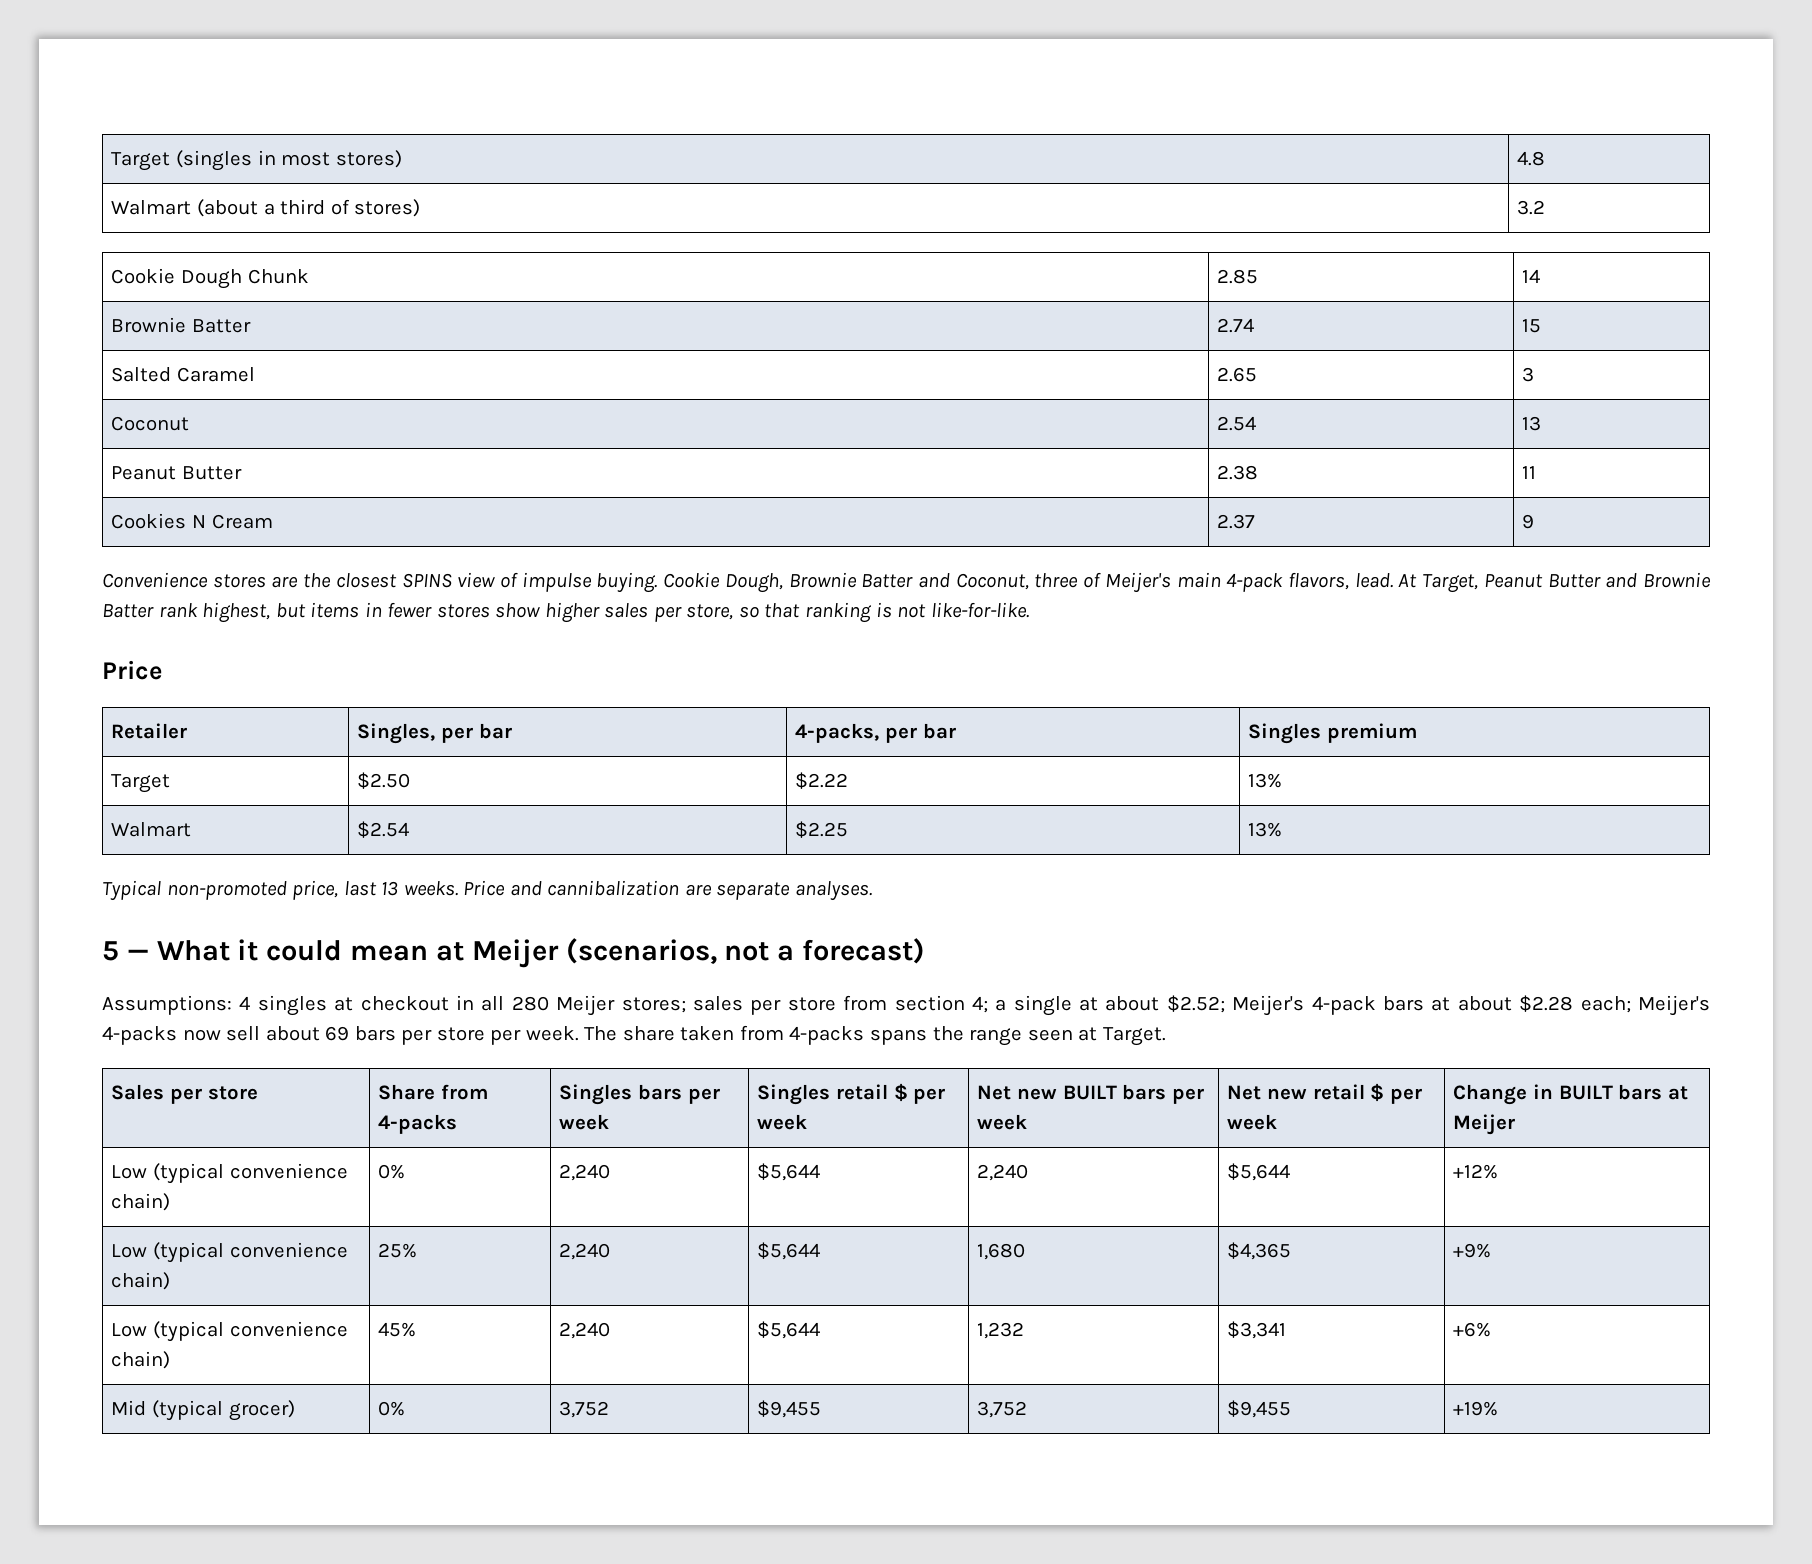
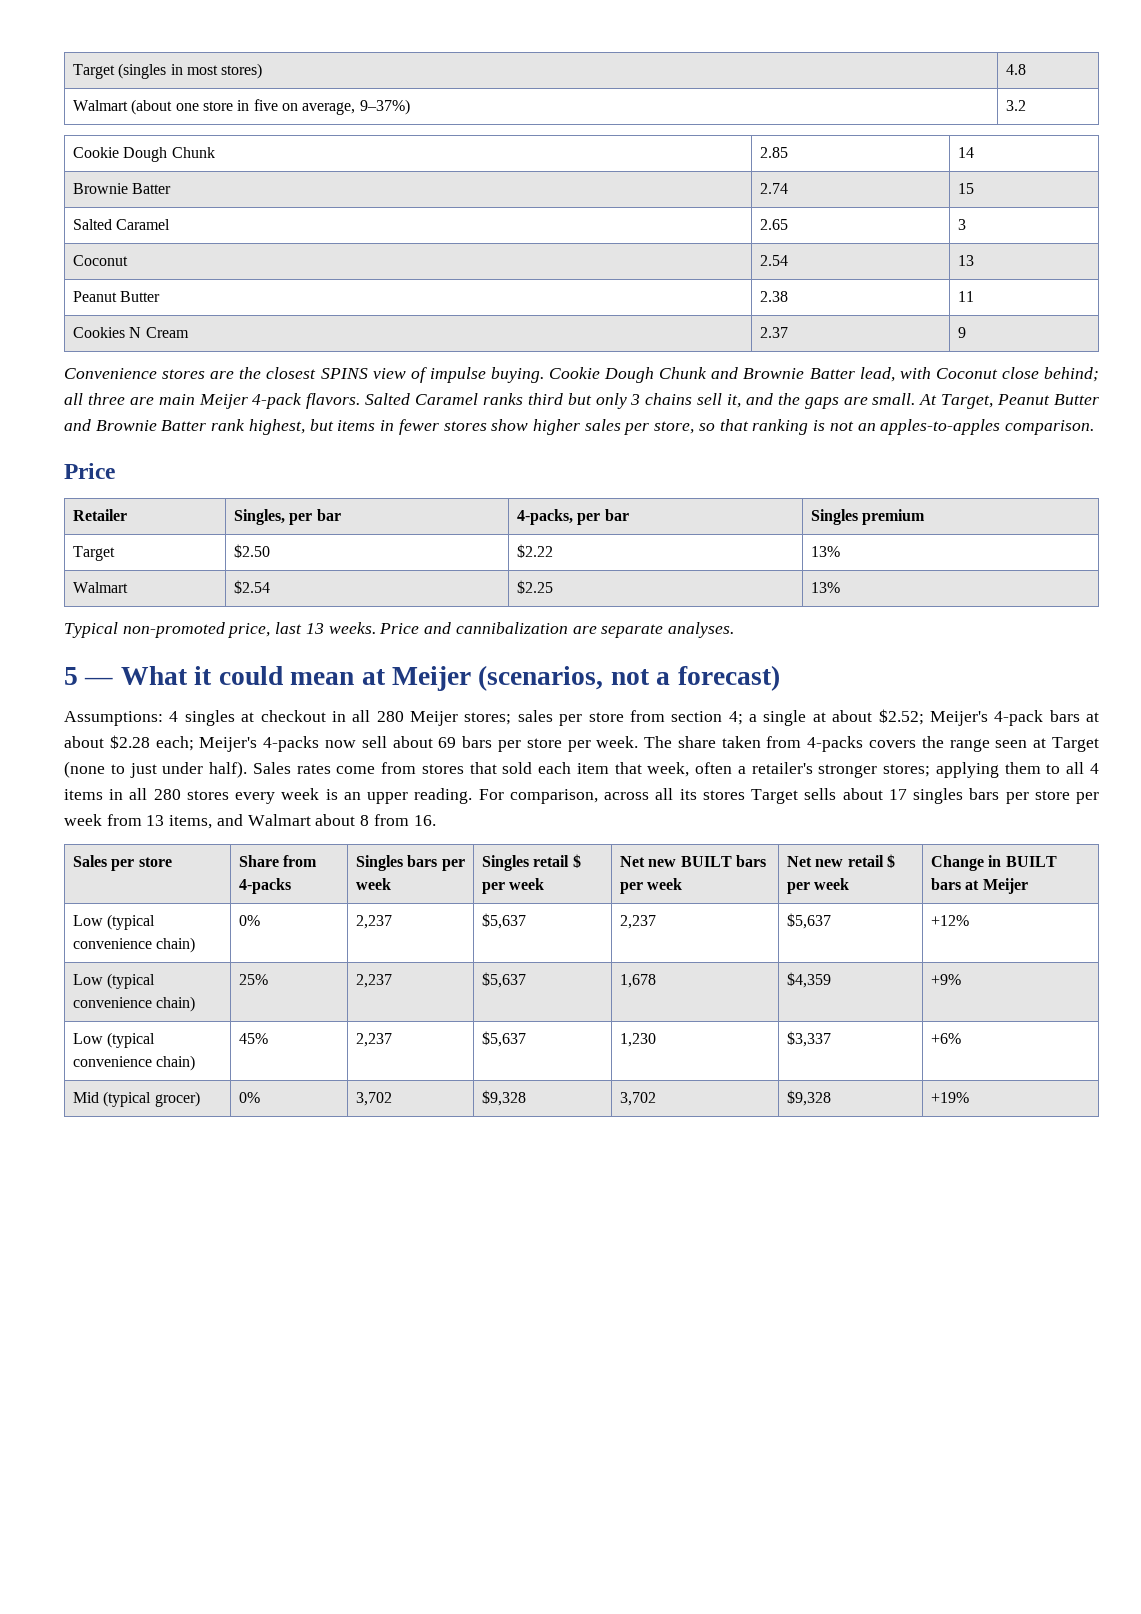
[263,199,421,217] a third of stores) -> [175,99,410,115] one store in five on average, 9–37%)
[724,572,1393,593] Dough, Brownie Batter and Coconut, three of Meijer's main 4-pack flavors, lead. -> [604,367,1100,383] [64,393,916,409] Dough Chunk and Brownie Batter lead, with Coconut close behind; all three are main Meijer 4-pack flavors. Salted Caramel ranks third but only 3 chains sell it, and the gaps are small.
[930,602,1029,618] like-for-like. -> [857,419,1094,435] an apples-to-apples comparison.
[870,1029,928,1045] spans -> [869,740,917,748] covers
[1102,1027,1166,1046] Target. -> [1051,737,1099,752] [64,761,1099,778] [64,788,1100,804] [64,814,436,829] Target (none to just under half). Sales rates come from stores that sold each item that week, often a retailer's stronger stores; applying them to all 4 items in all 280 stores every week is an upper reading. For comparison, across all its stores Target sells about 17 singles bars per store per week from 13 items, and Walmart about 8 from 16.
[559,1164,611,1181] [757,1163,821,1181] [977,1164,1029,1181] [1227,1163,1291,1181] 2,240 | $5,644 | 2,240 | $5,644 -> [356,915,393,929] [482,913,527,929] [620,915,657,929] [787,913,832,929] 2,237 | $5,637 | 2,237 | $5,637
[559,1243,611,1260] [757,1242,821,1260] [977,1243,1026,1260] [1227,1242,1292,1260] 2,240 | $5,644 | 1,680 | $4,365 -> [356,974,393,988] [482,972,527,988] [620,974,657,988] [787,972,832,988] 2,237 | $5,637 | 1,678 | $4,359
[559,1322,611,1339] [757,1321,821,1339] [977,1322,1025,1339] [1227,1321,1287,1339] 2,240 | $5,644 | 1,232 | $3,341 -> [356,1033,393,1047] [482,1031,527,1047] [620,1033,657,1047] [787,1031,832,1047] 2,237 | $5,637 | 1,230 | $3,337
[559,1401,610,1418] [757,1400,822,1418] [977,1401,1028,1418] [1227,1400,1292,1418] 3,752 | $9,455 | 3,752 | $9,455 -> [356,1092,393,1106] [482,1090,527,1106] [620,1092,657,1106] [787,1090,832,1106] 3,702 | $9,328 | 3,702 | $9,328

